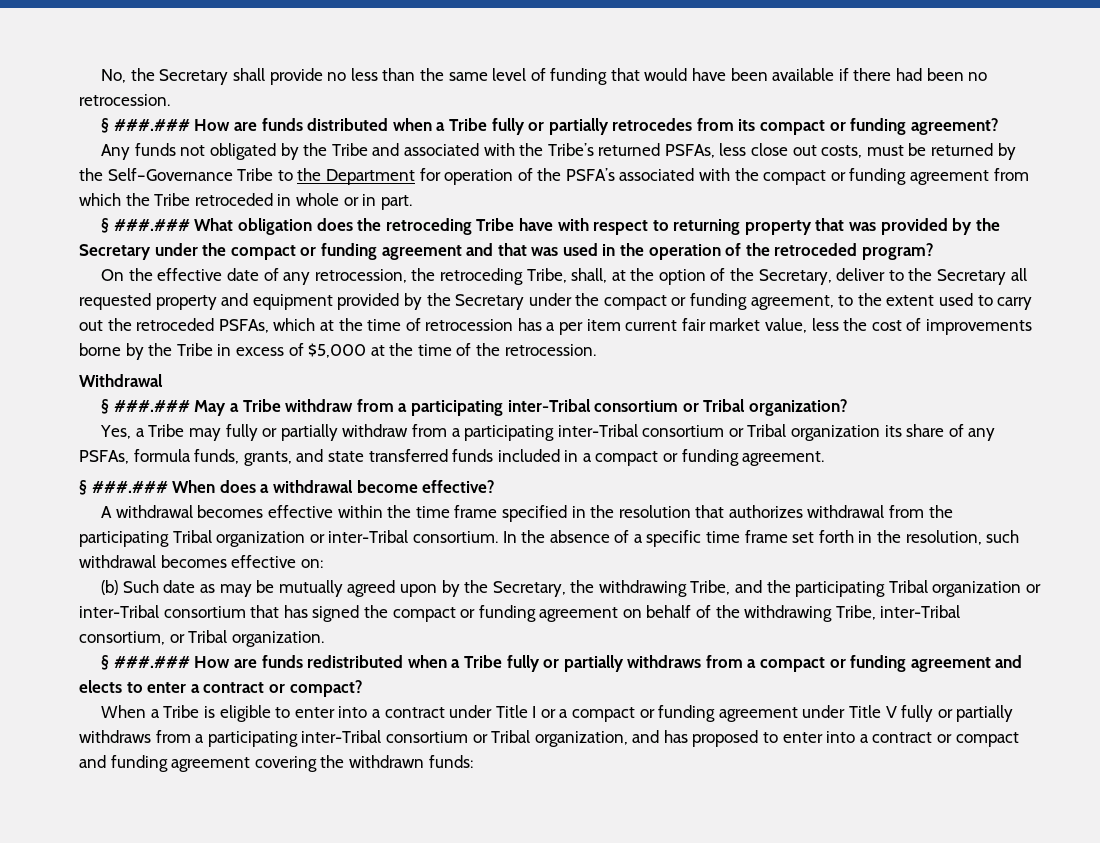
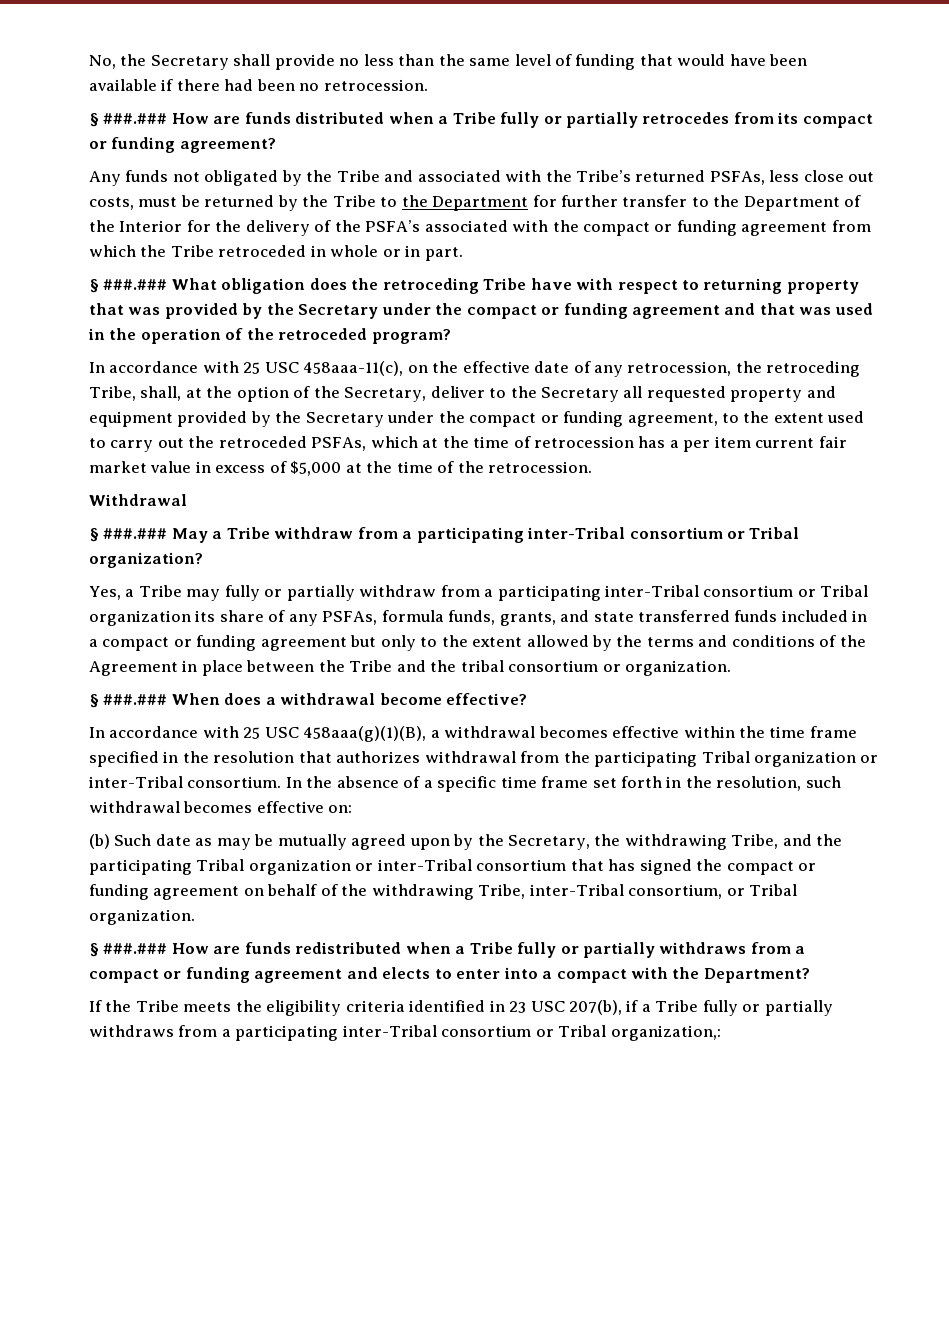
[107,168,233,181] Self–Governance -> (329, 201) none
[444,169,514,185] operation -> [560,195,862,211] [89,220,310,236] further transfer to the Department of the Interior for the delivery
[101,269,125,281] On -> [89,361,428,376] In accordance with 25 USC 458aaa-11(c), on
[765,318,1032,335] [79,343,213,360] value, less the cost of improvements borne by the Tribe -> [150,461,192,473] value
[742,451,825,466] agreement. -> [260,635,866,651] [89,660,731,676] agreement but only to the extent allowed by the terms and conditions of the Agreement in place between the Tribe and the tribal consortium or organization.
[101,506,113,518] A -> [89,726,440,742] In accordance with 25 USC 458aaa(g)(1)(B), a
[190,680,363,697] [101,705,897,722] a contract or compact? // When a Tribe is eligible to enter into a contract under Title I or a compact or funding agreement under Title V -> [503,967,810,983] [89,1000,699,1016] into a compact with the Department? // If the Tribe meets the eligibility criteria identified in 23 USC 207(b), if a Tribe
[534,730,1019,747] [79,755,473,772] organization, and has proposed to enter into a contract or compact and funding agreement covering the withdrawn funds: -> [610,1025,721,1041] organization,:

